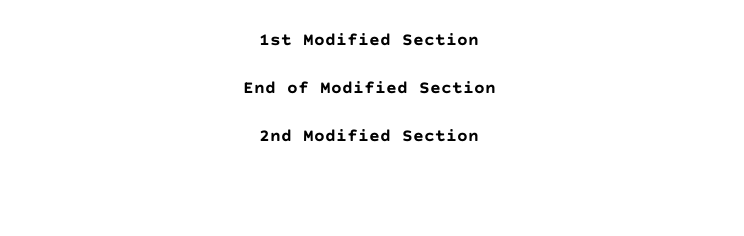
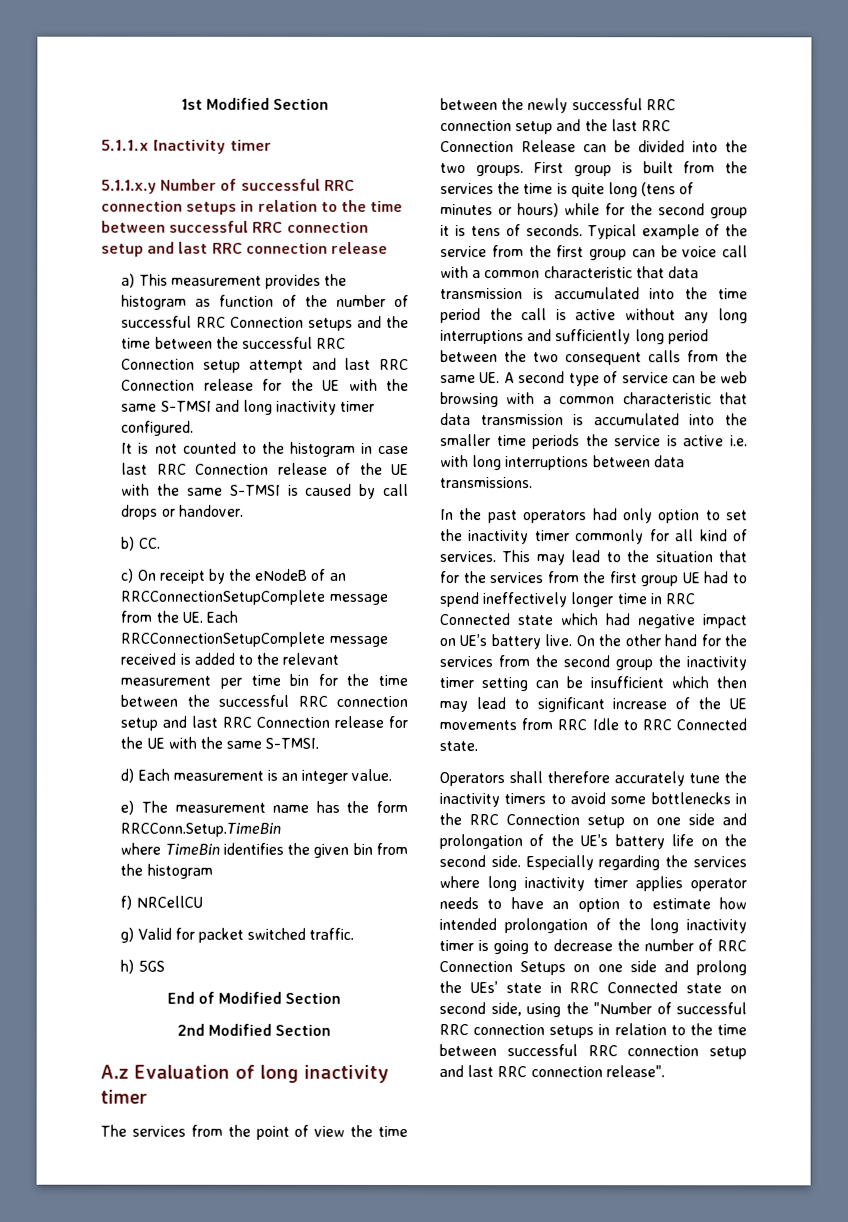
(479, 39) none -> [101,139,272,154] [101,178,355,194] [101,199,404,215] [101,220,369,233] [101,241,388,257] [121,273,348,289] [121,294,409,310] [121,315,409,331] [121,336,347,349] [121,357,410,373] [121,378,409,391] [121,399,376,415] [121,420,195,436] [121,441,409,457] [121,462,409,475] [121,483,409,499] [121,504,244,520] [121,536,161,551] [121,568,347,584] [121,589,389,605] [120,610,239,623] [120,631,388,647] [120,652,340,665] [120,673,408,689] [120,694,408,707] [120,715,408,731] [120,736,320,749] [120,768,393,784] [120,800,408,815] [120,822,282,837] [120,842,409,858] [120,863,213,879] [120,895,203,910] [120,927,355,943] [120,959,165,974] // 5.1.1.x Inactivity timer // 5.1.1.x.y Number of successful RRC connection setups in relation to the time between successful RRC connection setup and last RRC connection release // a) This measurement provides the histogram as function of the number of successful RRC Connection setups and the time between the successful RRC Connection setup attempt and last RRC Connection release for the UE with the same S-TMSI and long inactivity timer configured. // It is not counted to the histogram in case last RRC Connection release of the UE with the same S-TMSI is caused by call drops or handover. // b) CC. // c) On receipt by the eNodeB of an RRCConnectionSetupComplete message from the UE. Each RRCConnectionSetupComplete message received is added to the relevant measurement per time bin for the time between the successful RRC connection setup and last RRC Connection release for the UE with the same S-TMSI. // d) Each measurement is an integer value. // e) The measurement name has the form RRCConn.Setup.TimeBin // where TimeBin identifies the given bin from the histogram // f) NRCellCU // g) Valid for packet switched traffic. // h) 5GS
(479, 135) none -> [100,1064,389,1083] [100,1089,148,1104] [100,1124,408,1140] [440,98,676,114] [440,119,671,135] [440,140,748,153] [440,161,748,177] [440,182,695,198] [440,203,748,219] [440,224,748,240] [440,245,748,261] [440,266,699,279] [440,287,748,300] [440,308,748,324] [440,329,709,345] [440,350,748,366] [440,371,748,387] [440,392,748,408] [440,413,748,426] [440,434,748,450] [440,455,685,471] [440,477,533,489] [440,508,748,524] [440,529,748,545] [440,550,748,566] [440,571,748,587] [440,592,696,608] [439,613,747,629] [439,634,747,650] [439,655,747,671] [439,676,747,692] [439,697,747,713] [439,718,747,731] [439,741,478,752] [439,771,747,787] [439,792,747,808] [439,813,747,829] [439,834,747,850] [439,855,747,871] [439,876,747,892] [439,897,747,913] [439,918,747,934] [439,939,747,955] [439,960,747,976] [439,981,747,994] [439,1002,747,1018] [439,1023,747,1039] [439,1044,747,1060] [439,1065,665,1078] // A.z Evaluation of long inactivity timer // The services from the point of view the time between the newly successful RRC connection setup and the last RRC Connection Release can be divided into the two groups. First group is built from the services the time is quite long (tens of minutes or hours) while for the second group it is tens of seconds. Typical example of the service from the first group can be voice call with a common characteristic that data transmission is accumulated into the time period the call is active without any long interruptions and sufficiently long period between the two consequent calls from the same UE. A second type of service can be web browsing with a common characteristic that data transmission is accumulated into the smaller time periods the service is active i.e. with long interruptions between data transmissions. // In the past operators had only option to set the inactivity timer commonly for all kind of services. This may lead to the situation that for the services from the first group UE had to spend ineffectively longer time in RRC Connected state which had negative impact on UE’s battery live. On the other hand for the services from the second group the inactivity timer setting can be insufficient which then may lead to significant increase of the UE movements from RRC Idle to RRC Connected state. // Operators shall therefore accurately tune the inactivity timers to avoid some bottlenecks in the RRC Connection setup on one side and prolongation of the UE’s battery life on the second side. Especially regarding the services where long inactivity timer applies operator needs to have an option to estimate how intended prolongation of the long inactivity timer is going to decrease the number of RRC Connection Setups on one side and prolong the UEs’ state in RRC Connected state on second side, using the "Number of successful RRC connection setups in relation to the time between successful RRC connection setup and last RRC connection release".

